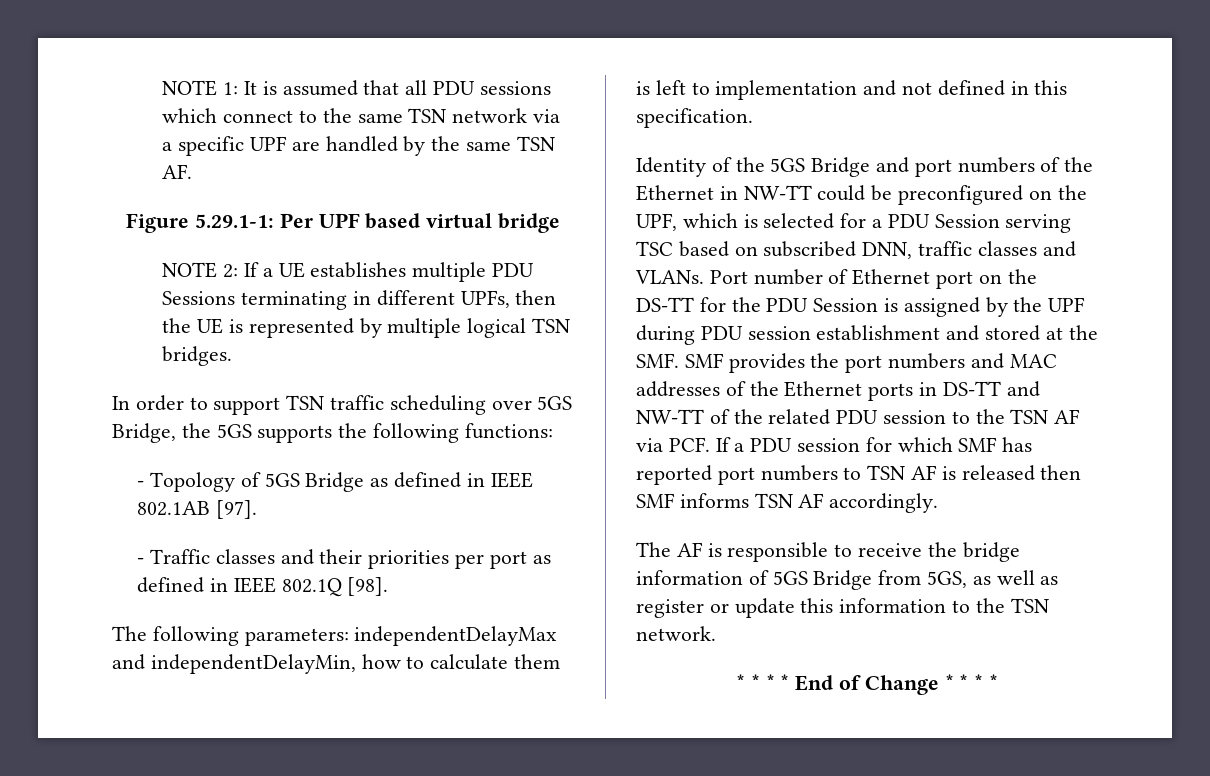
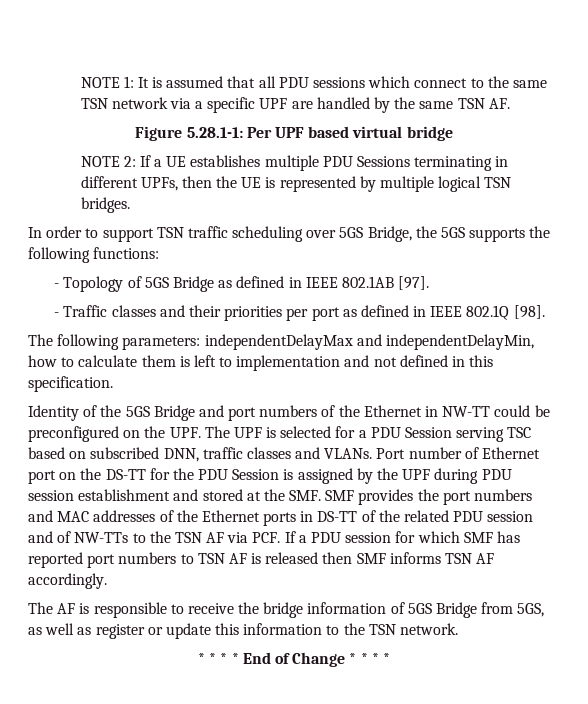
[194,214,274,228] 5.29.1-1: -> [186,127,243,138] 5.28.1-1:
[636,213,738,231] UPF, which -> [169,426,262,438] UPF. The UPF
[1006,381,1040,397] [636,409,704,424] and NW-TT -> (358, 516) none
(947, 417) none -> [28,531,129,543] and of NW-TTs

